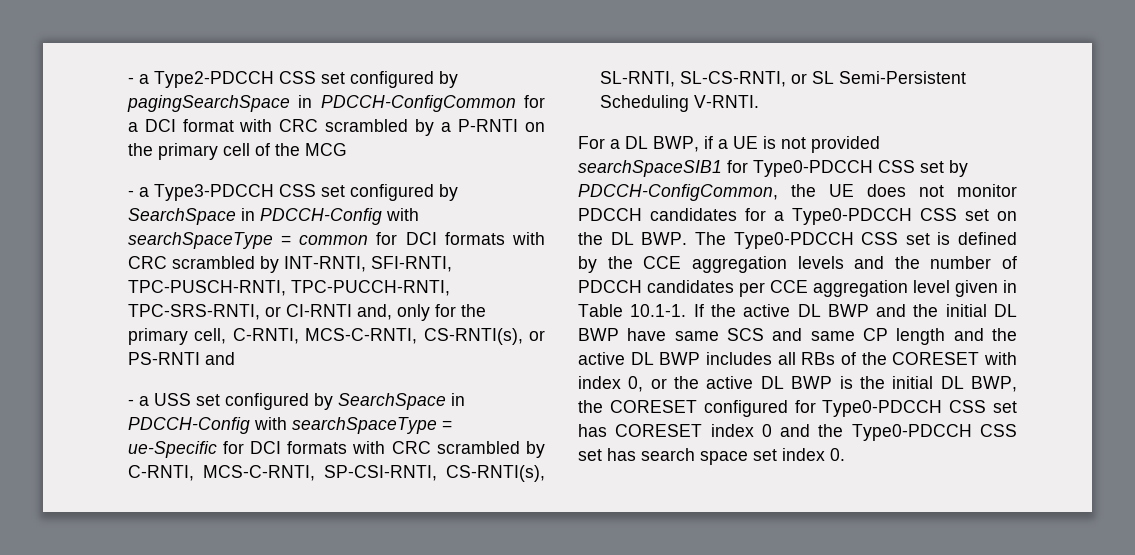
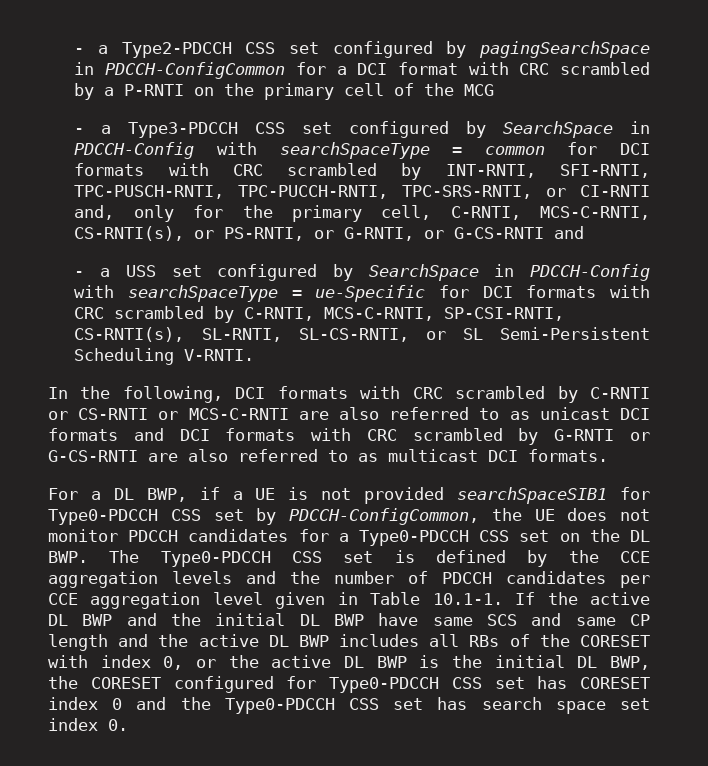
[127,352,200,365] PS-RNTI -> [224,227,545,241] PS-RNTI, or G-RNTI, or G-CS-RNTI
(759, 101) none -> [48,386,651,403] [48,407,650,420] [48,428,650,445] [48,449,608,462] // In the following, DCI formats with CRC scrambled by C-RNTI or CS-RNTI or MCS-C-RNTI are also referred to as unicast DCI formats and DCI formats with CRC scrambled by G-RNTI or G-CS-RNTI are also referred to as multicast DCI formats.

